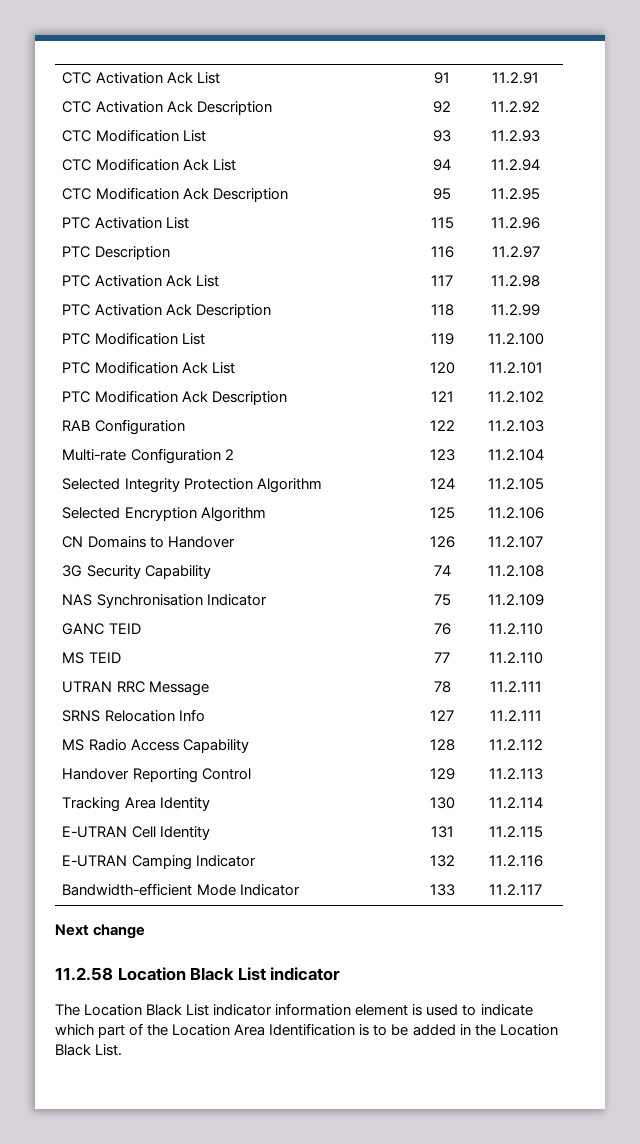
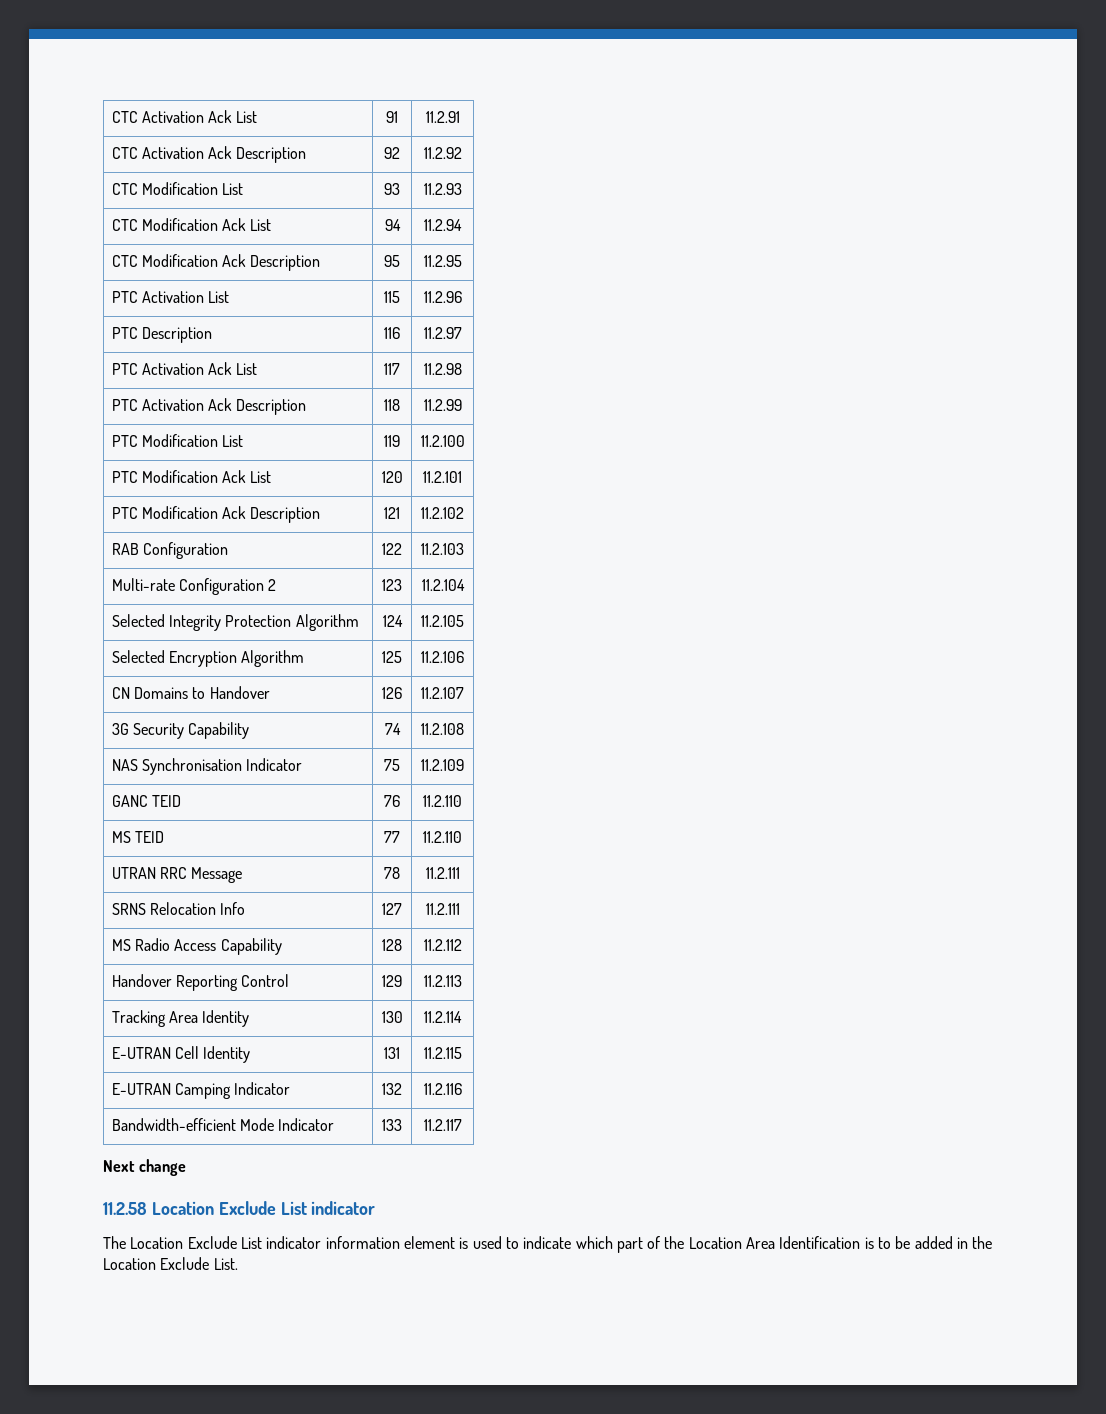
[190,967,235,981] Black -> [218,1201,276,1215] Exclude
[146,1004,183,1016] Black -> [187,1236,237,1249] Exclude
[55,1044,91,1056] Black -> [160,1257,210,1270] Exclude

